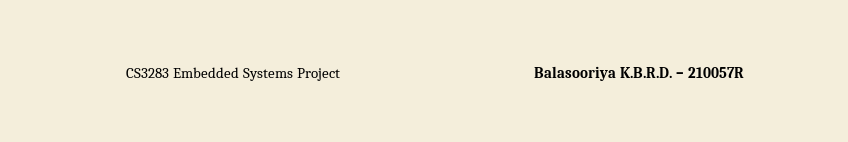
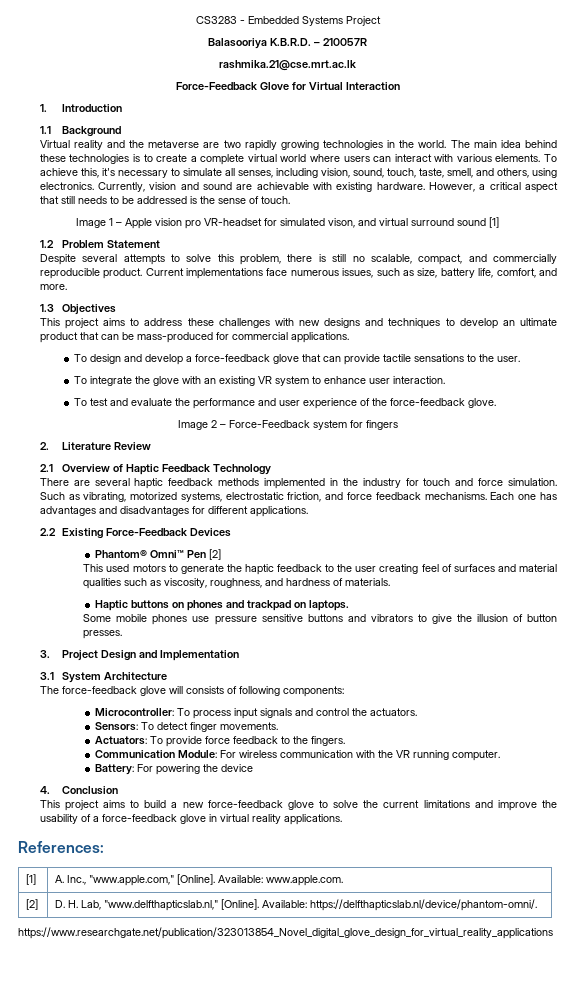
(170, 73) none -> [239,20,245,24] -
(744, 72) none -> [219,60,356,71] [175,82,400,90] [39,104,122,112] [39,126,121,137] [39,140,558,151] [39,154,558,165] [39,168,558,178] [39,182,558,193] [39,196,290,204] [76,217,499,229] [39,240,160,248] [39,254,558,265] [39,268,558,279] [39,284,67,290] [39,304,116,315] [39,318,557,329] [39,332,349,343] [73,354,520,365] [73,376,445,386] [73,398,496,409] [177,420,398,430] [39,442,151,450] [39,464,271,475] [39,478,558,489] [39,492,558,502] [39,506,308,517] [39,528,231,539] [95,549,222,560] [83,564,557,575] [83,578,391,589] [95,600,350,611] [83,614,557,625] [83,630,123,639] [39,650,239,661] [39,672,167,683] [39,686,344,697] [95,708,418,719] [95,722,279,732] [95,736,346,747] [95,750,501,761] [95,764,254,775] [39,786,118,795] [39,800,558,811] [39,814,342,825] [18,841,104,853] [26,874,37,885] [55,874,344,886] [26,899,39,910] [55,899,538,911] [18,927,553,939] // rashmika.21@cse.mrt.ac.lk // Force-Feedback Glove for Virtual Interaction // 1. Introduction // 1.1 Background // Virtual reality and the metaverse are two rapidly growing technologies in the world. The main idea behind these technologies is to create a complete virtual world where users can interact with various elements. To achieve this, it's necessary to simulate all senses, including vision, sound, touch, taste, smell, and others, using electronics. Currently, vision and sound are achievable with existing hardware. However, a critical aspect that still needs to be addressed is the sense of touch. // Image 1 – Apple vision pro VR-headset for simulated vison, and virtual surround sound [1] // 1.2 Problem Statement // Despite several attempts to solve this problem, there is still no scalable, compact, and commercially reproducible product. Current implementations face numerous issues, such as size, battery life, comfort, and more. // 1.3 Objectives // This project aims to address these challenges with new designs and techniques to develop an ultimate product that can be mass-produced for commercial applications. // To design and develop a force-feedback glove that can provide tactile sensations to the user. // To integrate the glove with an existing VR system to enhance user interaction. // To test and evaluate the performance and user experience of the force-feedback glove. // Image 2 – Force-Feedback system for fingers // 2. Literature Review // 2.1 Overview of Haptic Feedback Technology // There are several haptic feedback methods implemented in the industry for touch and force simulation. Such as vibrating, motorized systems, electrostatic friction, and force feedback mechanisms. Each one has advantages and disadvantages for different applications. // 2.2 Existing Force-Feedback Devices // Phantom® Omni™ Pen [2] // This used motors to generate the haptic feedback to the user creating feel of surfaces and material qualities such as viscosity, roughness, and hardness of materials. // Haptic buttons on phones and trackpad on laptops. // Some mobile phones use pressure sensitive buttons and vibrators to give the illusion of button presses. // 3. Project Design and Implementation // 3.1 System Architecture // The force-feedback glove will consists of following components: // Microcontroller: To process input signals and control the actuators. // Sensors: To detect finger movements. // Actuators: To provide force feedback to the fingers. // Communication Module: For wireless communication with the VR running computer. // Battery: For powering the device // 4. Conclusion // This project aims to build a new force-feedback glove to solve the current limitations and improve the usability of a force-feedback glove in virtual reality applications. // References: // [1] | A. Inc., "www.apple.com," [Online]. Available: www.apple.com. // [2] | D. H. Lab, "www.delfthapticslab.nl," [Online]. Available: https://delfthapticslab.nl/device/phantom-omni/. // https://www.researchgate.net/publication/323013854_Novel_digital_glove_design_for_virtual_reality_applications

